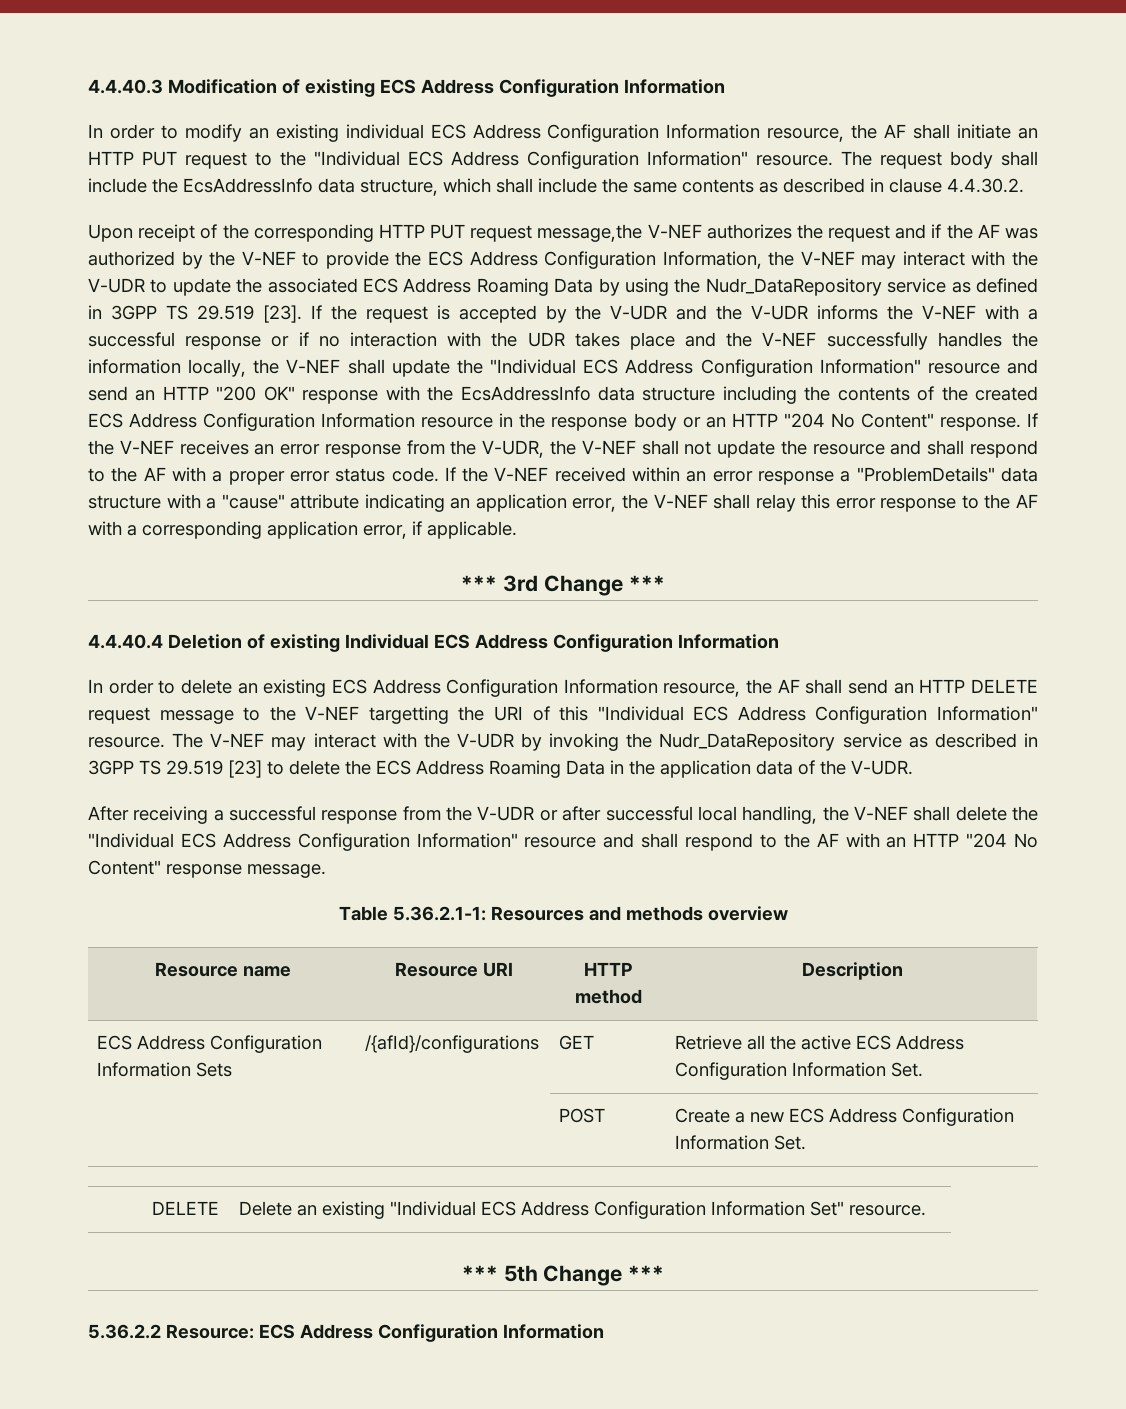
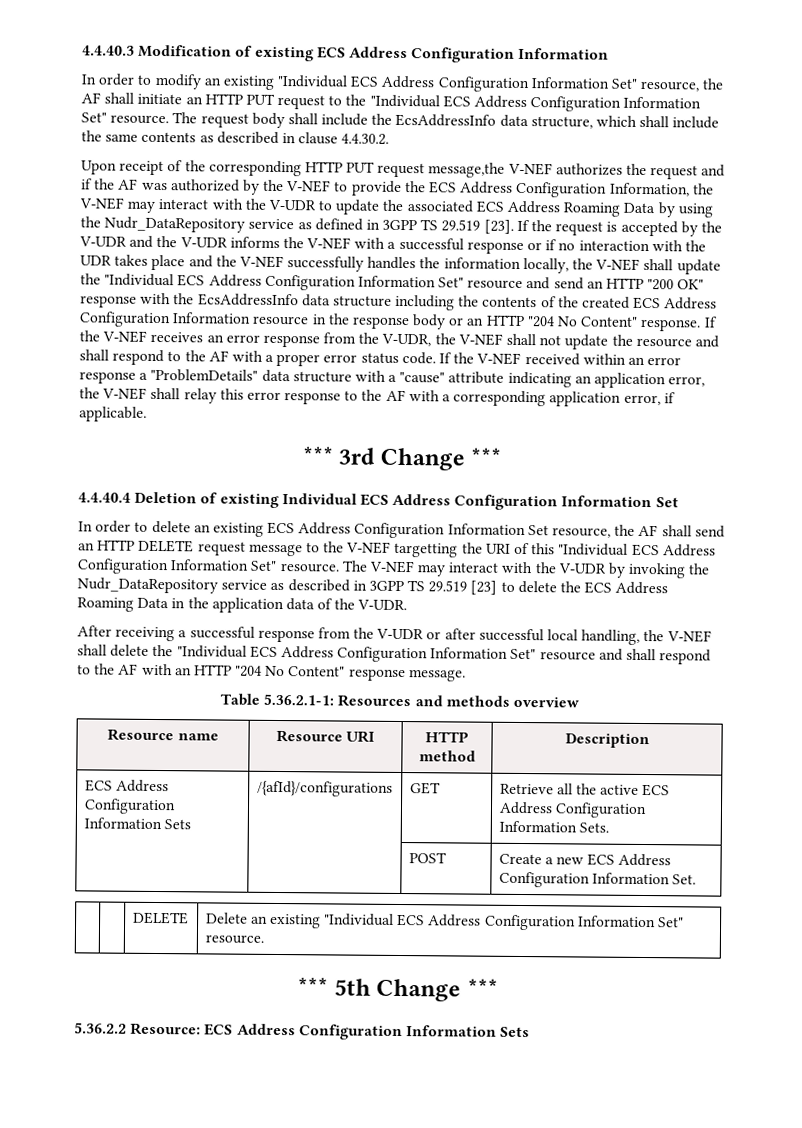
[345,124,761,142] individual ECS Address Configuration Information -> [277,74,638,93] "Individual ECS Address Configuration Information Set"
[647,151,748,166] Information" -> [623,96,702,109] [81,112,107,123] Information Set"
[819,359,921,374] Information" -> [357,275,465,288] Information Set"
(779, 641) none -> [655,497,679,508] Set
(658, 686) none -> [527,525,549,536] Set
[936,706,1038,721] Information" -> [170,559,278,571] Information Set"
[416,833,518,848] Information" -> [430,647,537,660] Information Set"
[891,1062,924,1077] Set. -> [578,822,609,833] Sets.
(604, 1331) none -> [500,1026,531,1038] Sets

